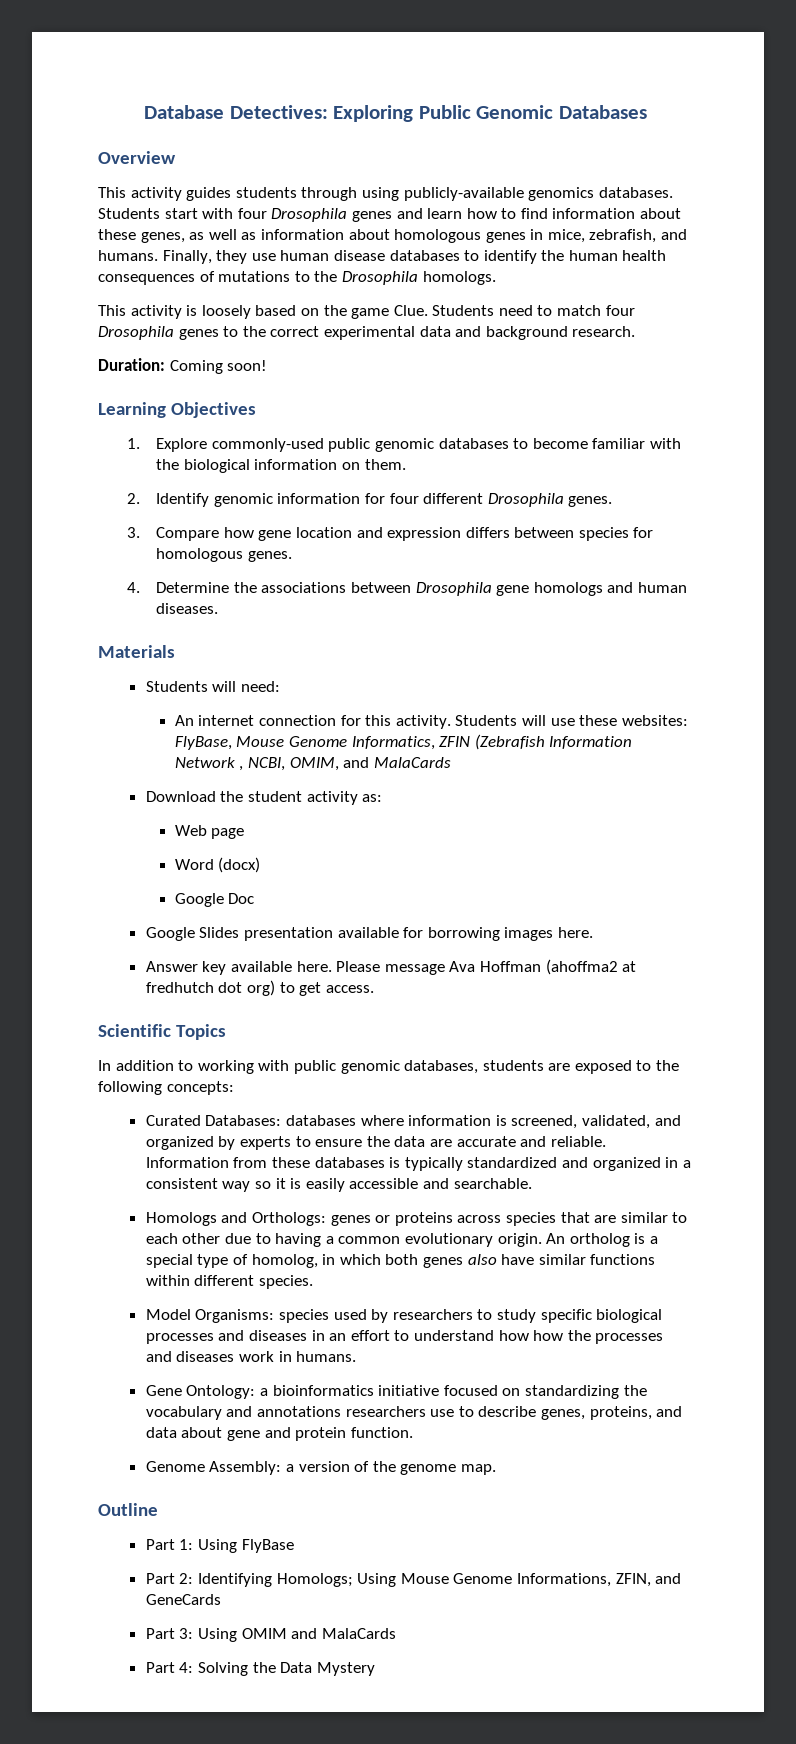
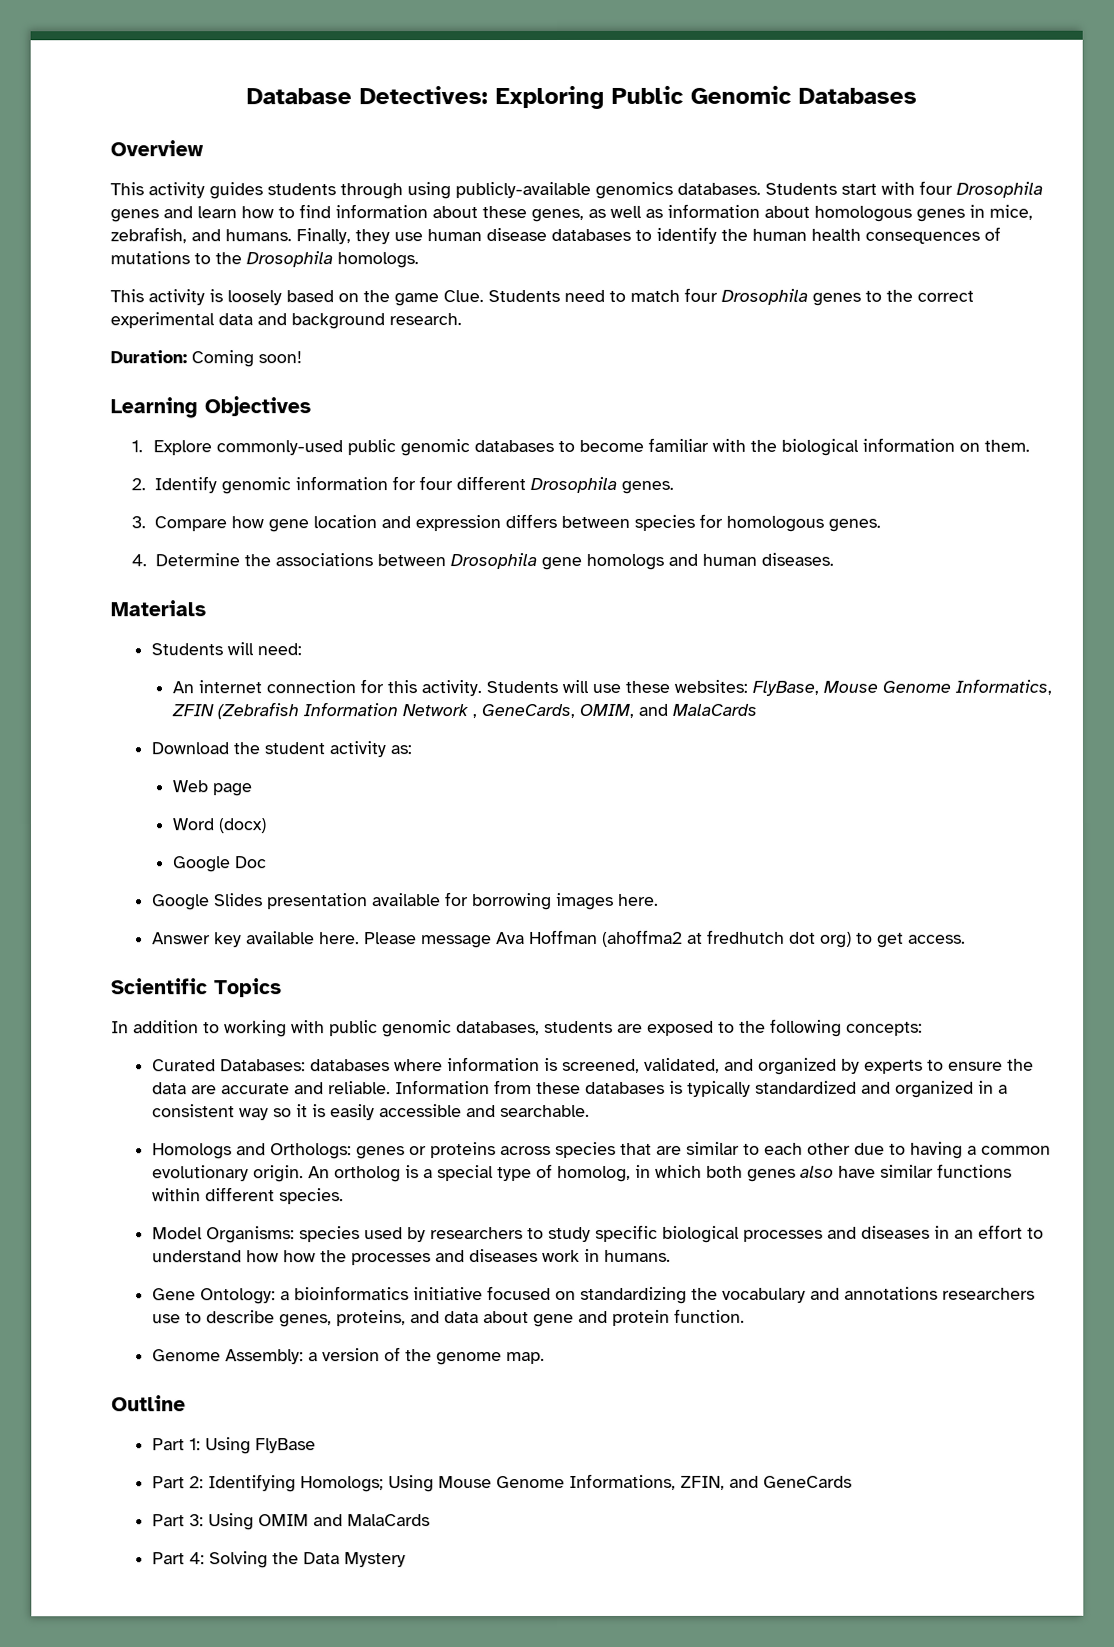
[248,757,286,771] NCBI, -> [480,703,575,719] GeneCards,

